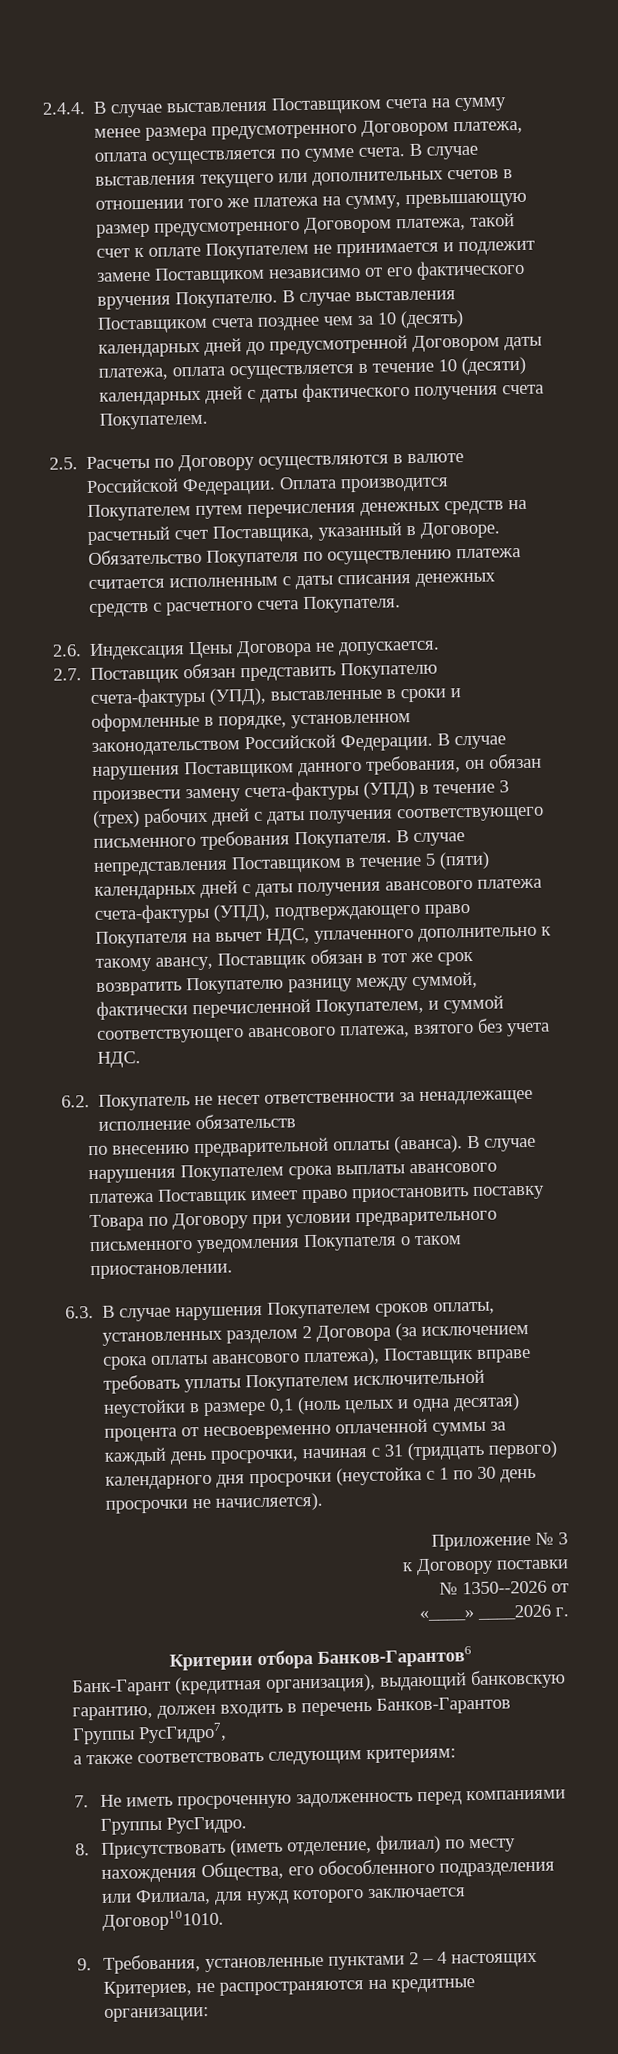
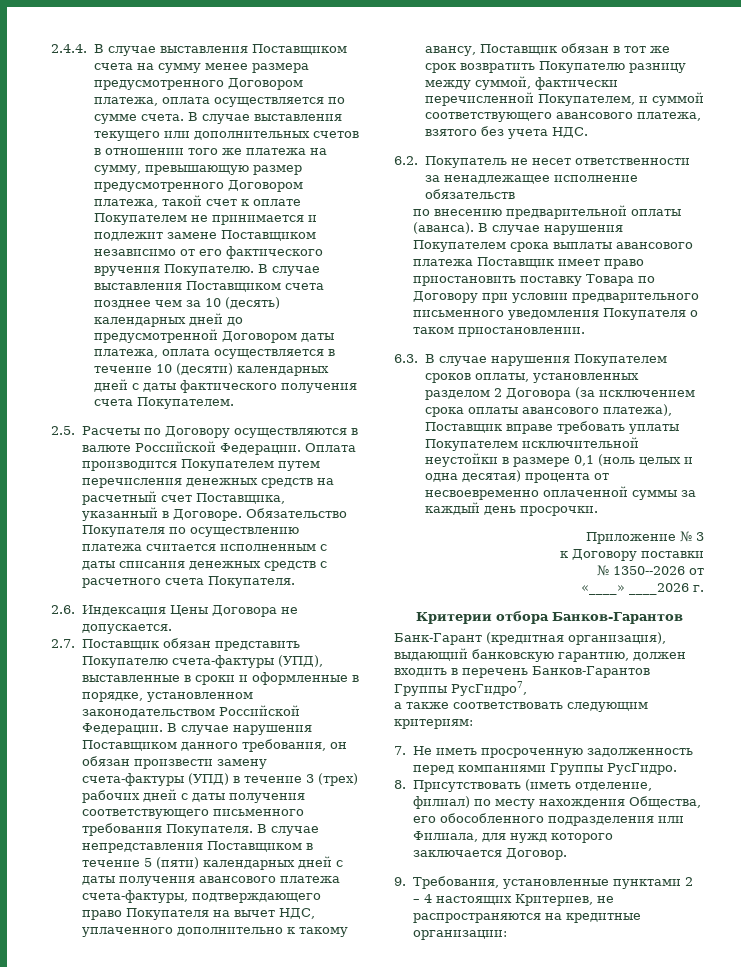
[94,903,272,924] счета-фактуры (УПД), -> [81,890,188,903] счета-фактуры,
[210,1440,559,1464] [105,1466,537,1490] [105,1492,324,1514] просрочки, начиная с 31 (тридцать первого) календарного дня просрочки (неустойка с 1 по 30 день просрочки не начисляется). -> [519,506,598,516] просрочки.
[317,1646,472,1668] Банков-Гарантов6 -> [551,612,683,624] Банков-Гарантов
[102,1909,225,1931] Договор101010. -> [506,848,568,860] Договор.

